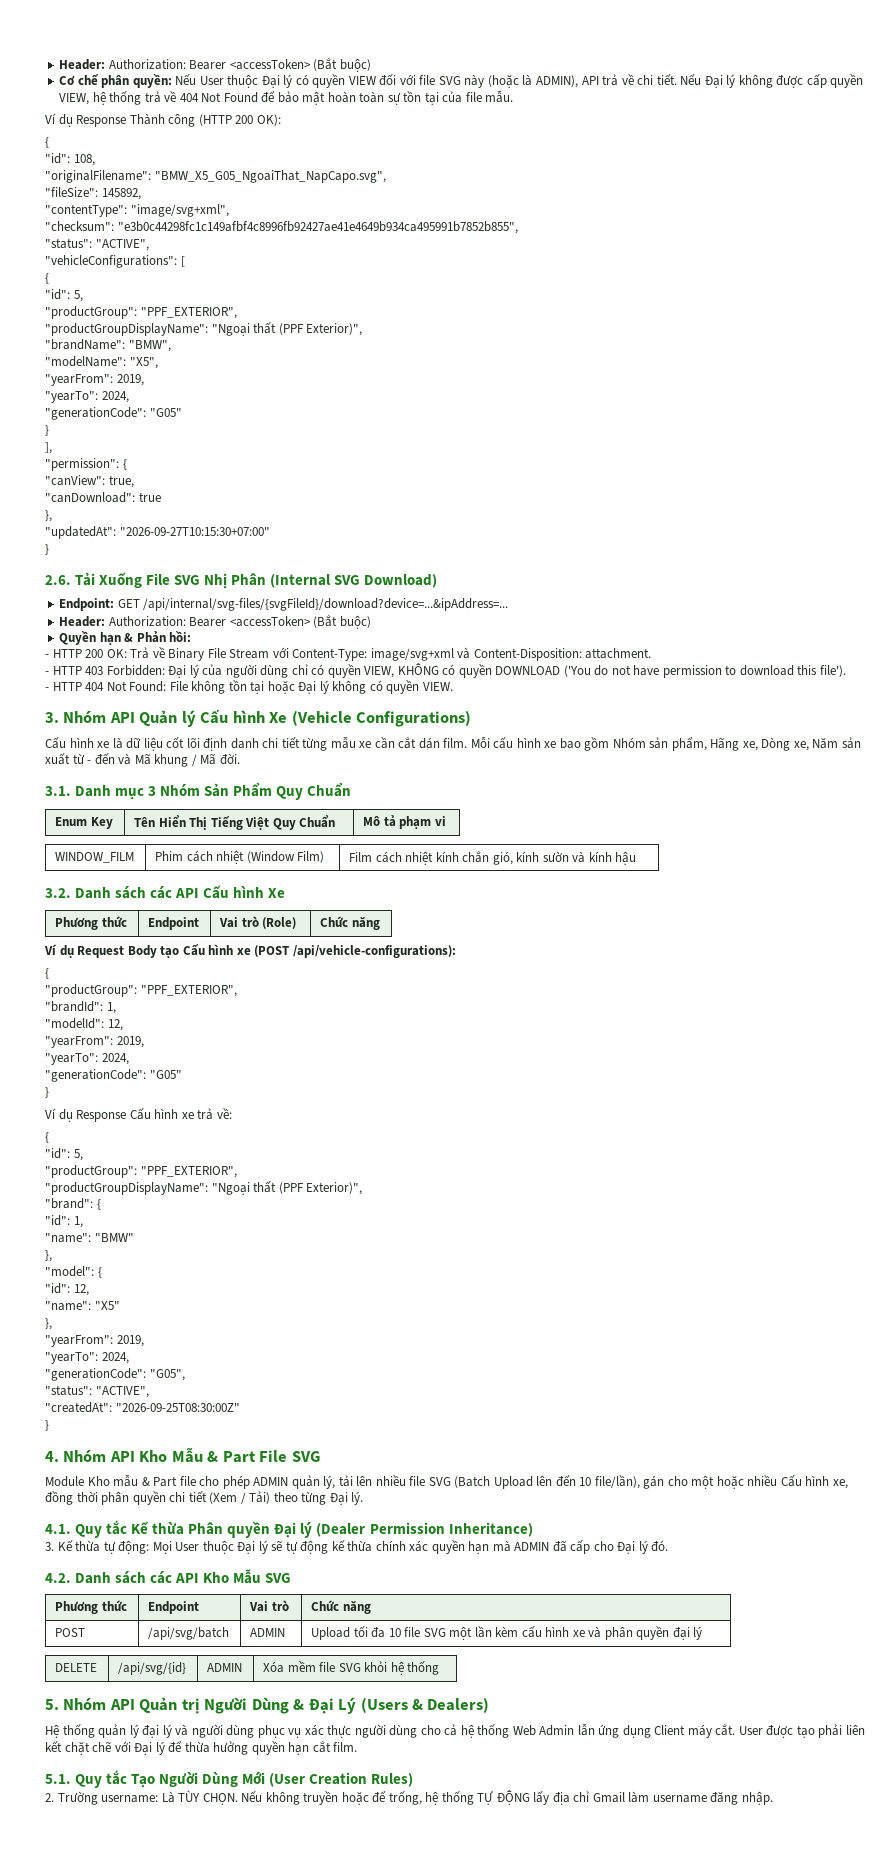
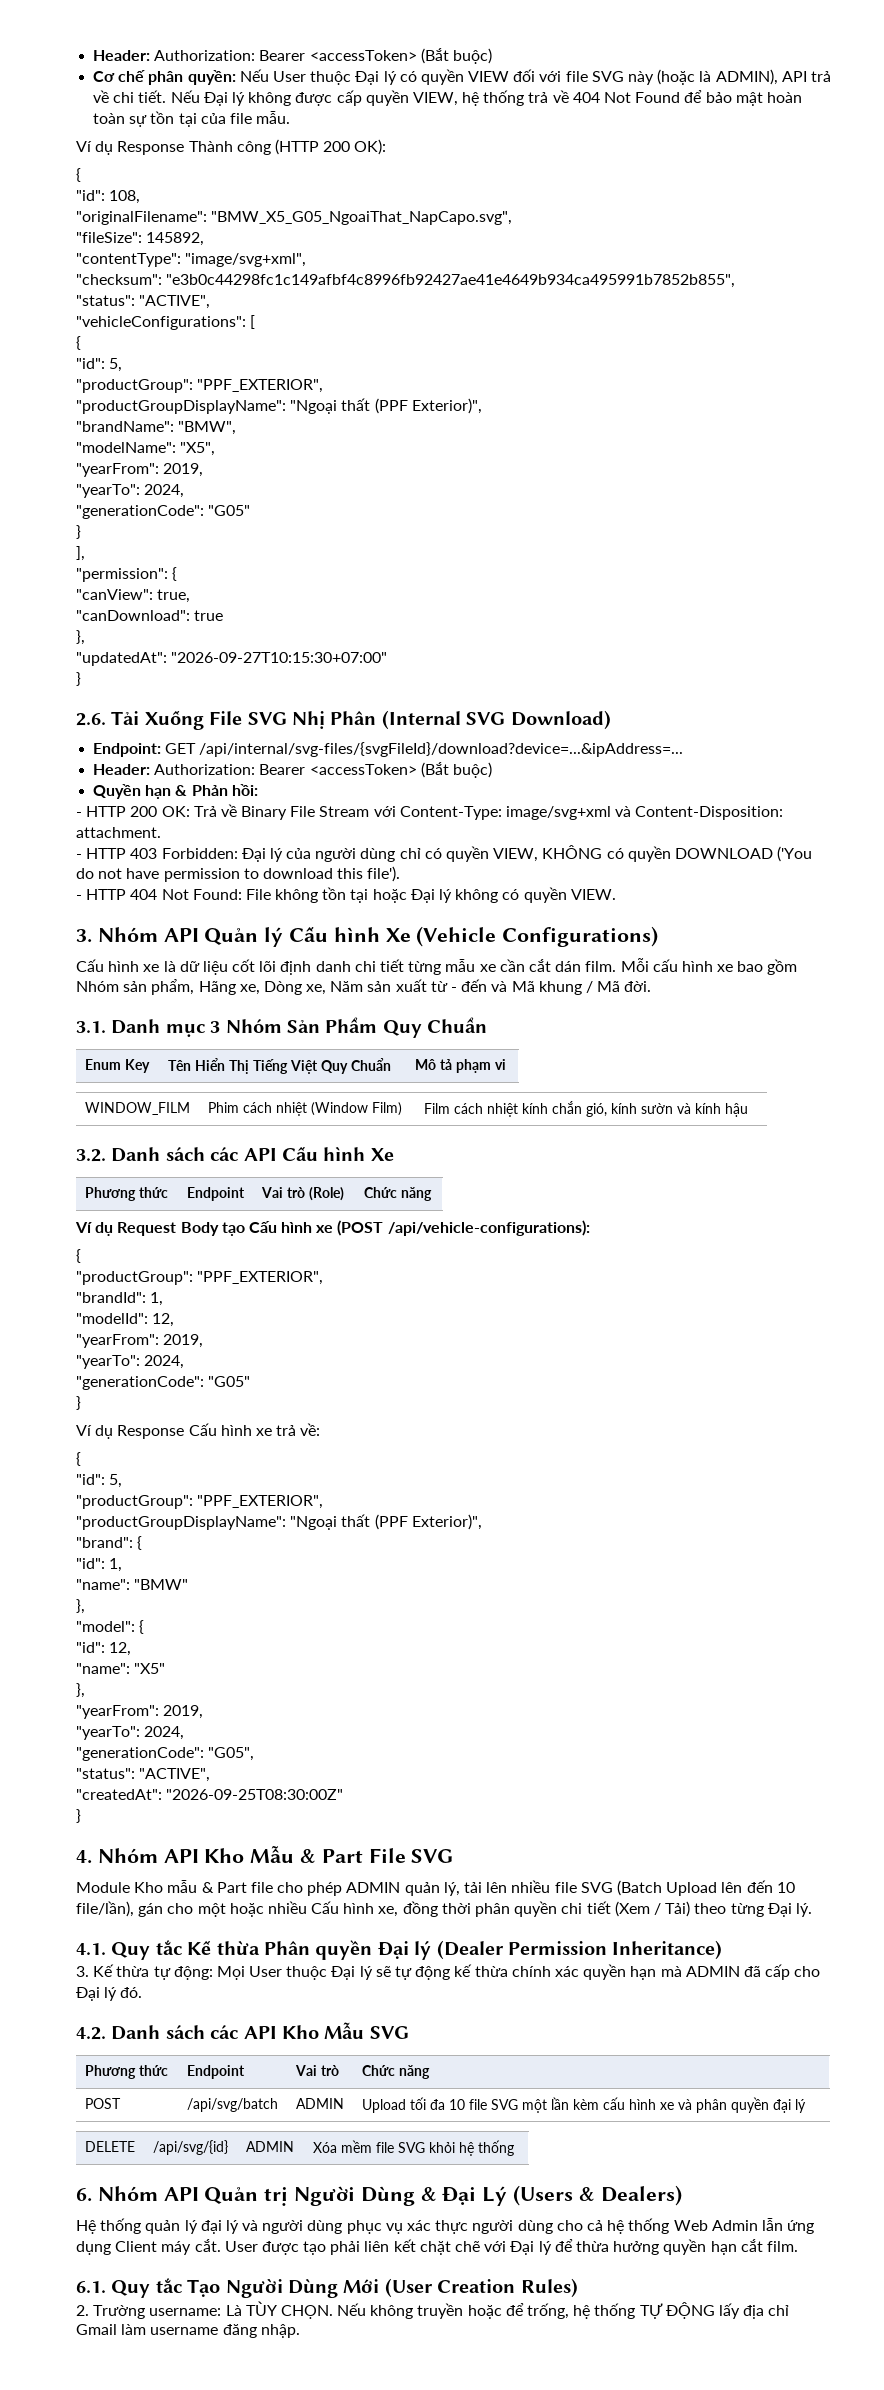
[45,1699,59,1710] 5. -> [76,2188,92,2202] 6.
[45,1774,71,1784] 5.1. -> [76,2281,106,2293] 6.1.

